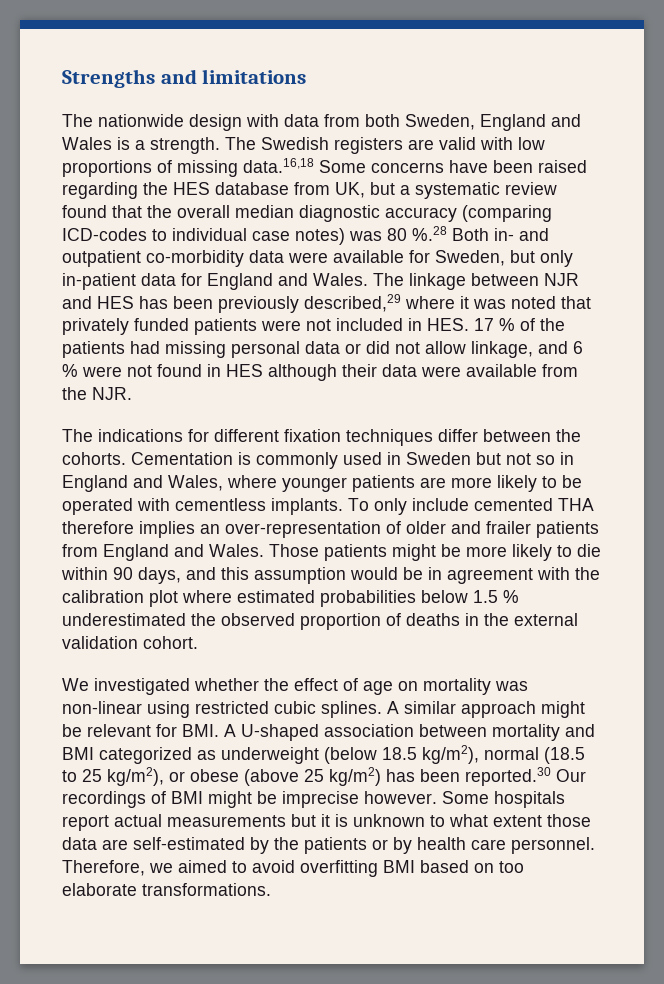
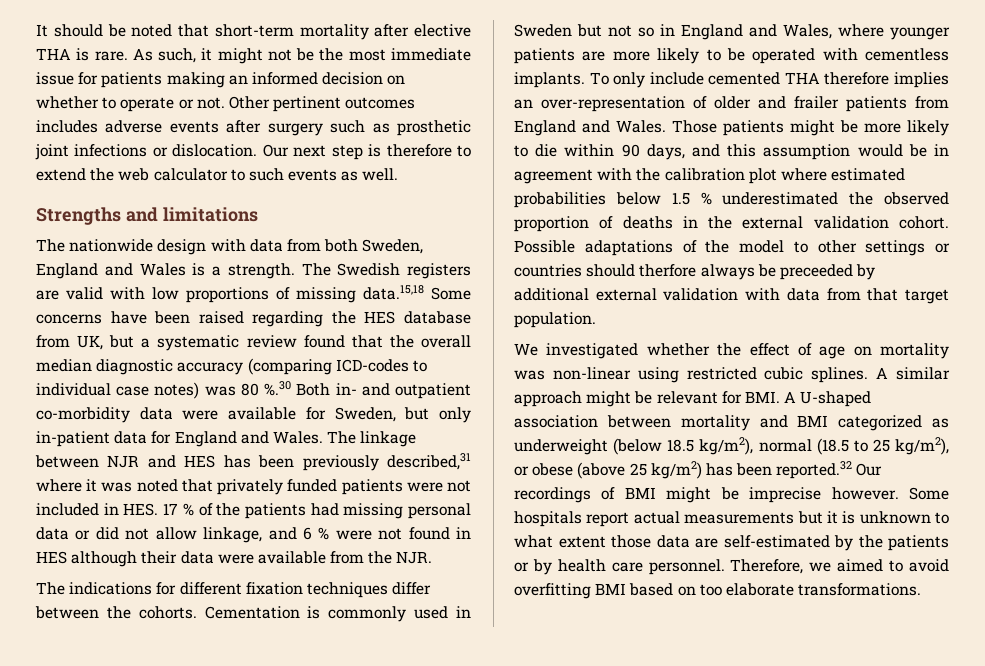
(62, 78) none -> [36,24,471,40] [36,48,471,64] [36,72,406,88] [36,96,416,112] [36,120,471,136] [35,144,472,160] [36,168,399,181] It should be noted that short-term mortality after elective THA is rare. As such, it might not be the most immediate issue for patients making an informed decision on whether to operate or not. Other pertinent outcomes includes adverse events after surgery such as prosthetic joint infections or dislocation. Our next step is therefore to extend the web calculator to such events as well. //
[243,158,314,173] data.16,18 -> [363,285,424,300] data.15,18
[412,226,447,241] %.28 -> [264,381,292,396] %.30
[304,294,401,312] described,29 -> [387,453,471,470] described,31
(198, 642) none -> [514,240,950,256] [514,264,876,280] [514,288,949,304] [514,312,596,328] Possible adaptations of the model to other settings or countries should therfore always be preceeded by additional external validation with data from that target population.
[465,767,551,786] reported.30 -> [776,461,853,479] reported.32

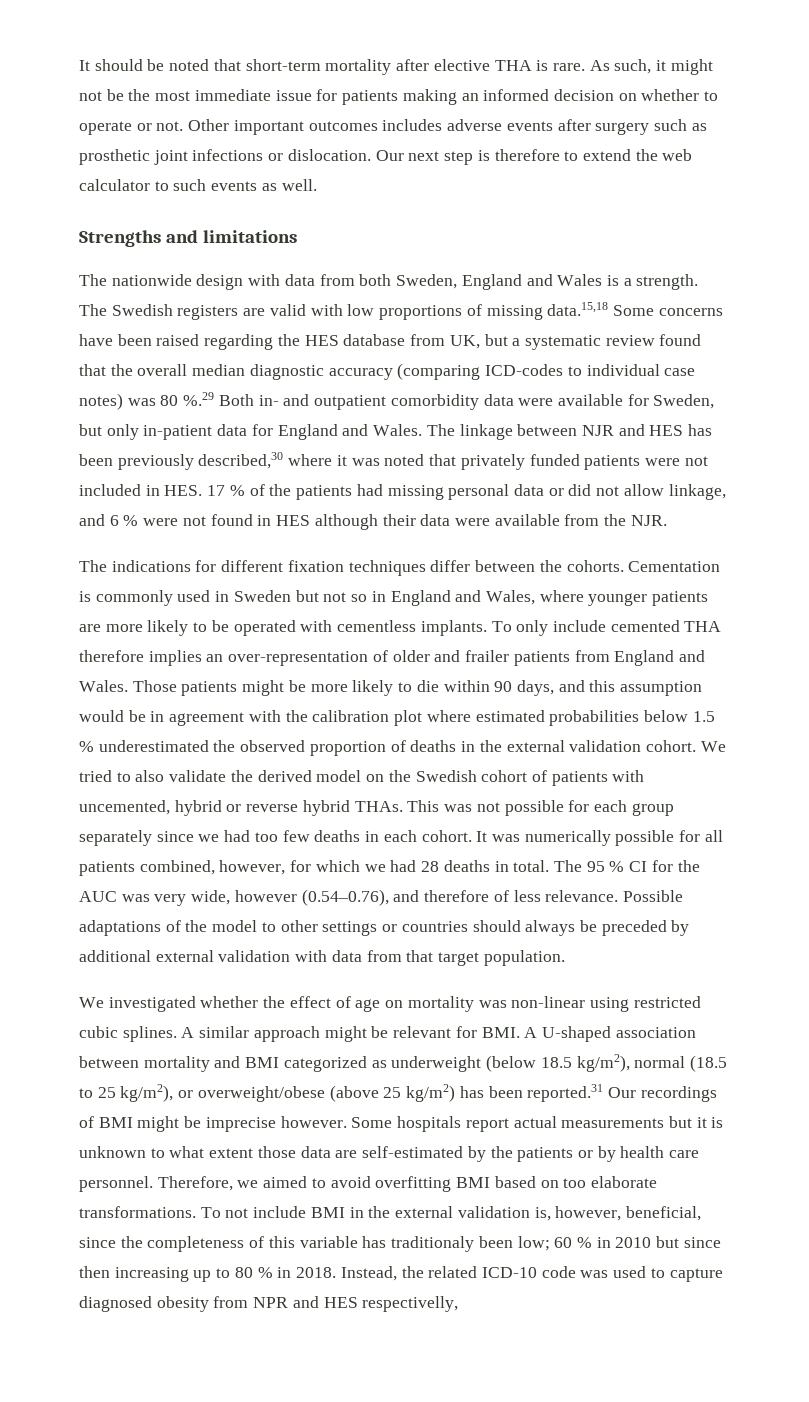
[273,96,342,112] pertinent -> [233,120,304,135] important
[264,381,292,396] %.30 -> [183,392,215,406] %.29
[36,407,130,423] co-morbidity -> [390,394,479,410] comorbidity
[387,453,471,470] described,31 -> [198,452,284,469] described,30
(949, 222) none -> [700,741,726,752] [79,770,645,786] [79,800,674,816] [79,830,723,846] [79,860,700,876] [79,889,619,906] We tried to also validate the derived model on the Swedish cohort of patients with uncemented, hybrid or reverse hybrid THAs. This was not possible for each group separately since we had too few deaths in each cohort. It was numerically possible for all patients combined, however, for which we had 28 deaths in total. The 95 % CI for the AUC was very wide, however (0.54–0.76), and therefore of less relevance.
[639,264,697,277] therfore -> (521, 926) none
[779,264,853,280] preceeded -> [601,920,667,936] preceded
[532,463,574,476] obese -> [197,1086,325,1102] overweight/obese
[776,461,853,479] reported.32 -> [527,1084,604,1102] reported.31
(922, 589) none -> [200,1206,701,1221] [79,1236,721,1252] [79,1266,723,1282] [79,1296,459,1312] To not include BMI in the external validation is, however, beneficial, since the completeness of this variable has traditionaly been low; 60 % in 2010 but since then increasing up to 80 % in 2018. Instead, the related ICD-10 code was used to capture diagnosed obesity from NPR and HES respectivelly,

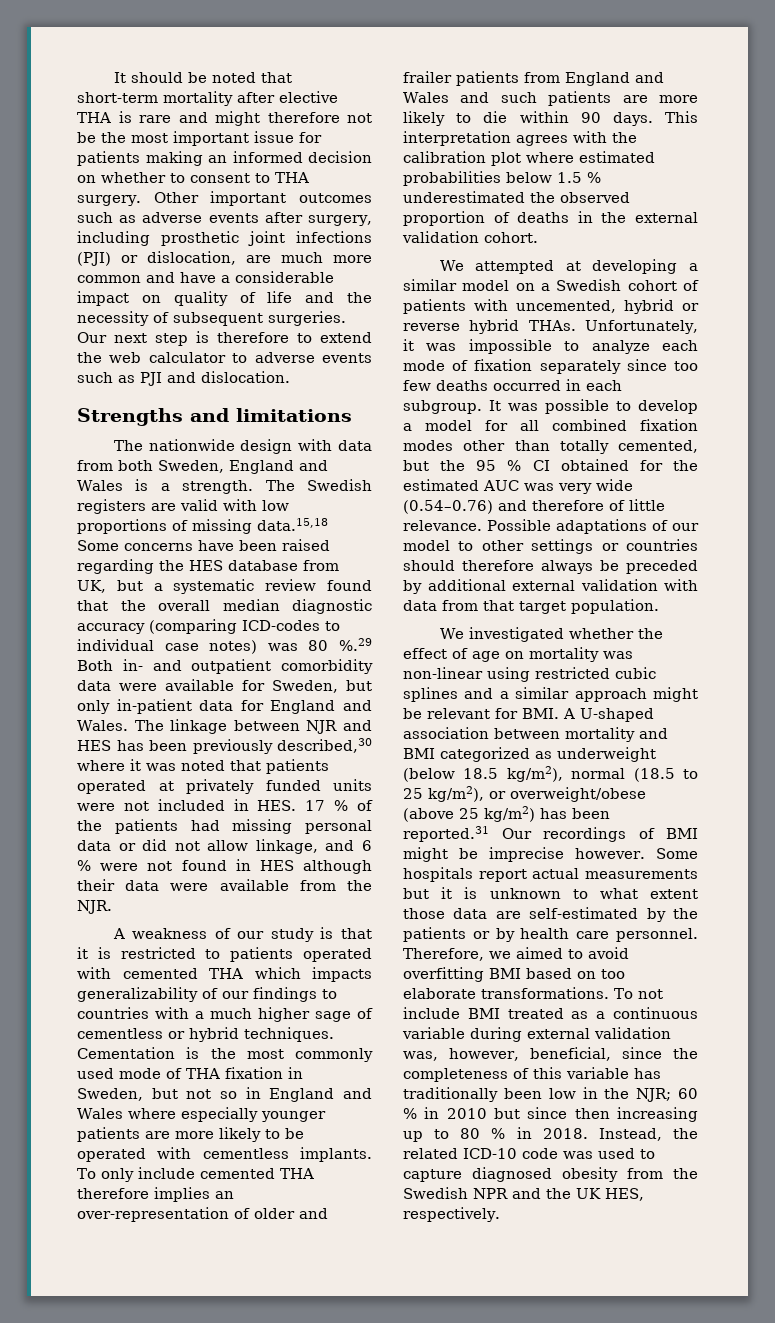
[552,59,713,75] rare. As such, it might -> [139,111,340,126] rare and might therefore
[194,89,271,101] immediate -> [173,131,249,146] important
[79,121,184,135] operate or not. -> [190,172,309,183] [77,195,141,206] consent to THA surgery.
[382,119,443,131] includes -> [77,212,137,223] such as
[595,119,707,135] [79,149,371,165] surgery such as prosthetic joint infections or dislocation. -> [308,215,373,226] [77,231,372,246] [77,251,372,266] [77,271,334,283] [77,291,372,306] [77,311,346,326] surgery, including prosthetic joint infections (PJI) or dislocation, are much more common and have a considerable impact on quality of life and the necessity of subsequent surgeries.
[173,179,317,191] such events as well. -> [254,352,372,363] [77,371,290,386] adverse events such as PJI and dislocation.
(457, 460) none -> [266,759,329,774] [77,780,174,794] patients operated at
[584,455,641,470] patients -> [333,779,372,791] units
[79,560,721,576] [79,590,291,606] The indications for different fixation techniques differ between the cohorts. Cementation is commonly used in Sweden -> [112,927,373,942] [77,947,372,962] [77,967,372,982] [77,987,337,1002] [77,1007,373,1022] [77,1027,334,1042] [77,1047,373,1062] [77,1067,303,1079] [77,1088,143,1101] A weakness of our study is that it is restricted to patients operated with cemented THA which impacts generalizability of our findings to countries with a much higher sage of cementless or hybrid techniques. Cementation is the most commonly used mode of THA fixation in Sweden,
[485,590,584,605] Wales, where -> [77,1107,258,1122] Wales where especially
[79,680,306,696] Wales. Those patients might be -> [403,91,648,106] Wales and such patients are
[516,680,703,696] [79,710,245,726] days, and this assumption would be in agreement -> [612,111,698,126] [403,131,568,146] days. This interpretation agrees
[700,741,726,752] [79,770,312,782] We tried to also validate the derived -> [439,259,698,274] [403,279,457,291] // We attempted at developing a similar
[388,770,411,782] the -> [541,283,550,291] a
[407,800,674,816] [79,830,251,846] This was not possible for each group separately since we had -> [585,320,699,334] [403,339,698,354] [403,359,667,374] Unfortunately, it was impossible to analyze each mode of fixation separately since
(361, 836) none -> [493,380,561,391] occurred
[421,830,472,842] cohort. -> [403,400,482,414] subgroup.
[524,830,723,846] [79,860,582,876] numerically possible for all patients combined, however, for which we had 28 deaths in total. The -> [545,399,698,414] [403,419,698,431] [403,440,698,454] [403,460,466,471] possible to develop a model for all combined fixation modes other than totally cemented, but the
(648, 866) none -> [560,459,629,471] obtained
(700, 866) none -> [403,479,479,491] estimated
[191,889,389,906] wide, however (0.54–0.76), -> [596,479,633,491] [403,500,493,514] wide (0.54–0.76)
[513,890,541,902] less -> [629,499,665,511] little
[185,920,208,932] the -> [672,523,699,531] our
(521, 926) none -> [462,560,534,571] therefore
[122,1026,195,1042] splines. A -> [403,687,509,702] splines and a
[349,1206,551,1221] in the external validation is, -> [507,1007,698,1019] [402,1027,671,1042] [403,1051,438,1061] treated as a continuous variable during external validation was,
[391,1236,550,1252] traditionaly been low; -> [403,1087,672,1102] traditionally been low in the NJR;
[253,1296,459,1312] NPR and HES respectivelly, -> [673,1168,698,1179] [403,1187,644,1201] [403,1207,500,1222] the Swedish NPR and the UK HES, respectively.

